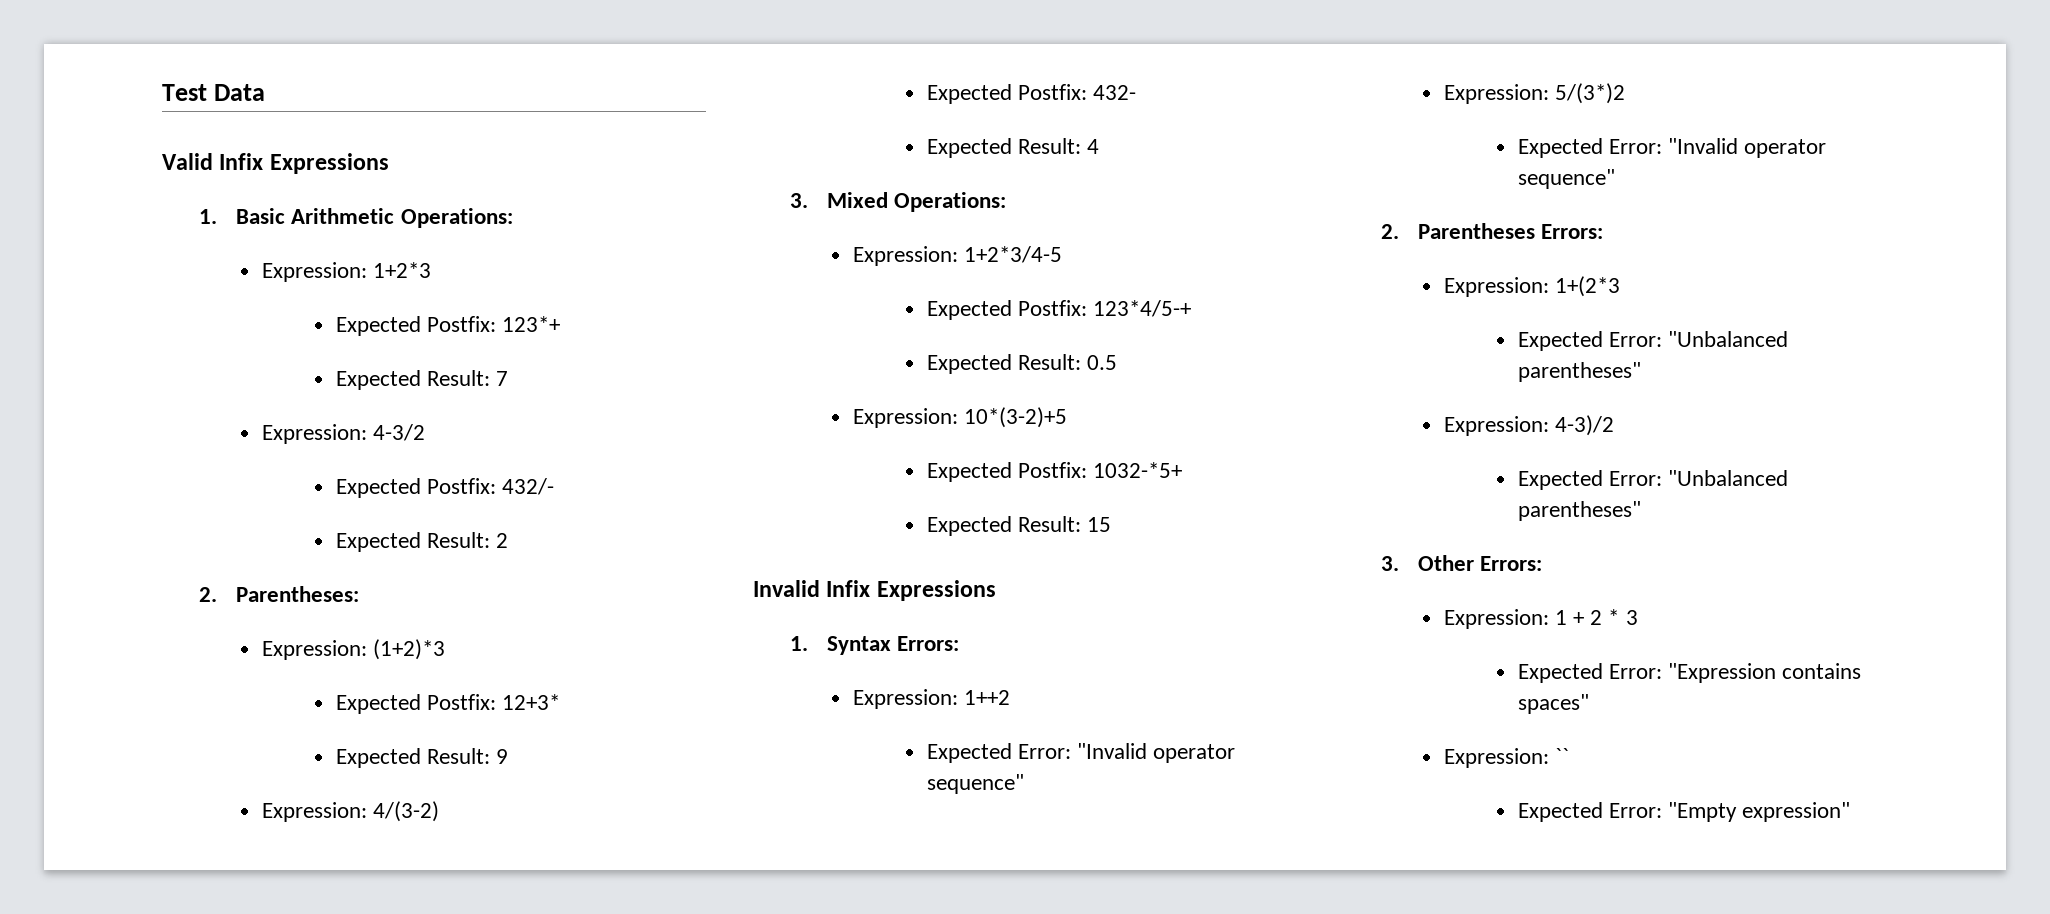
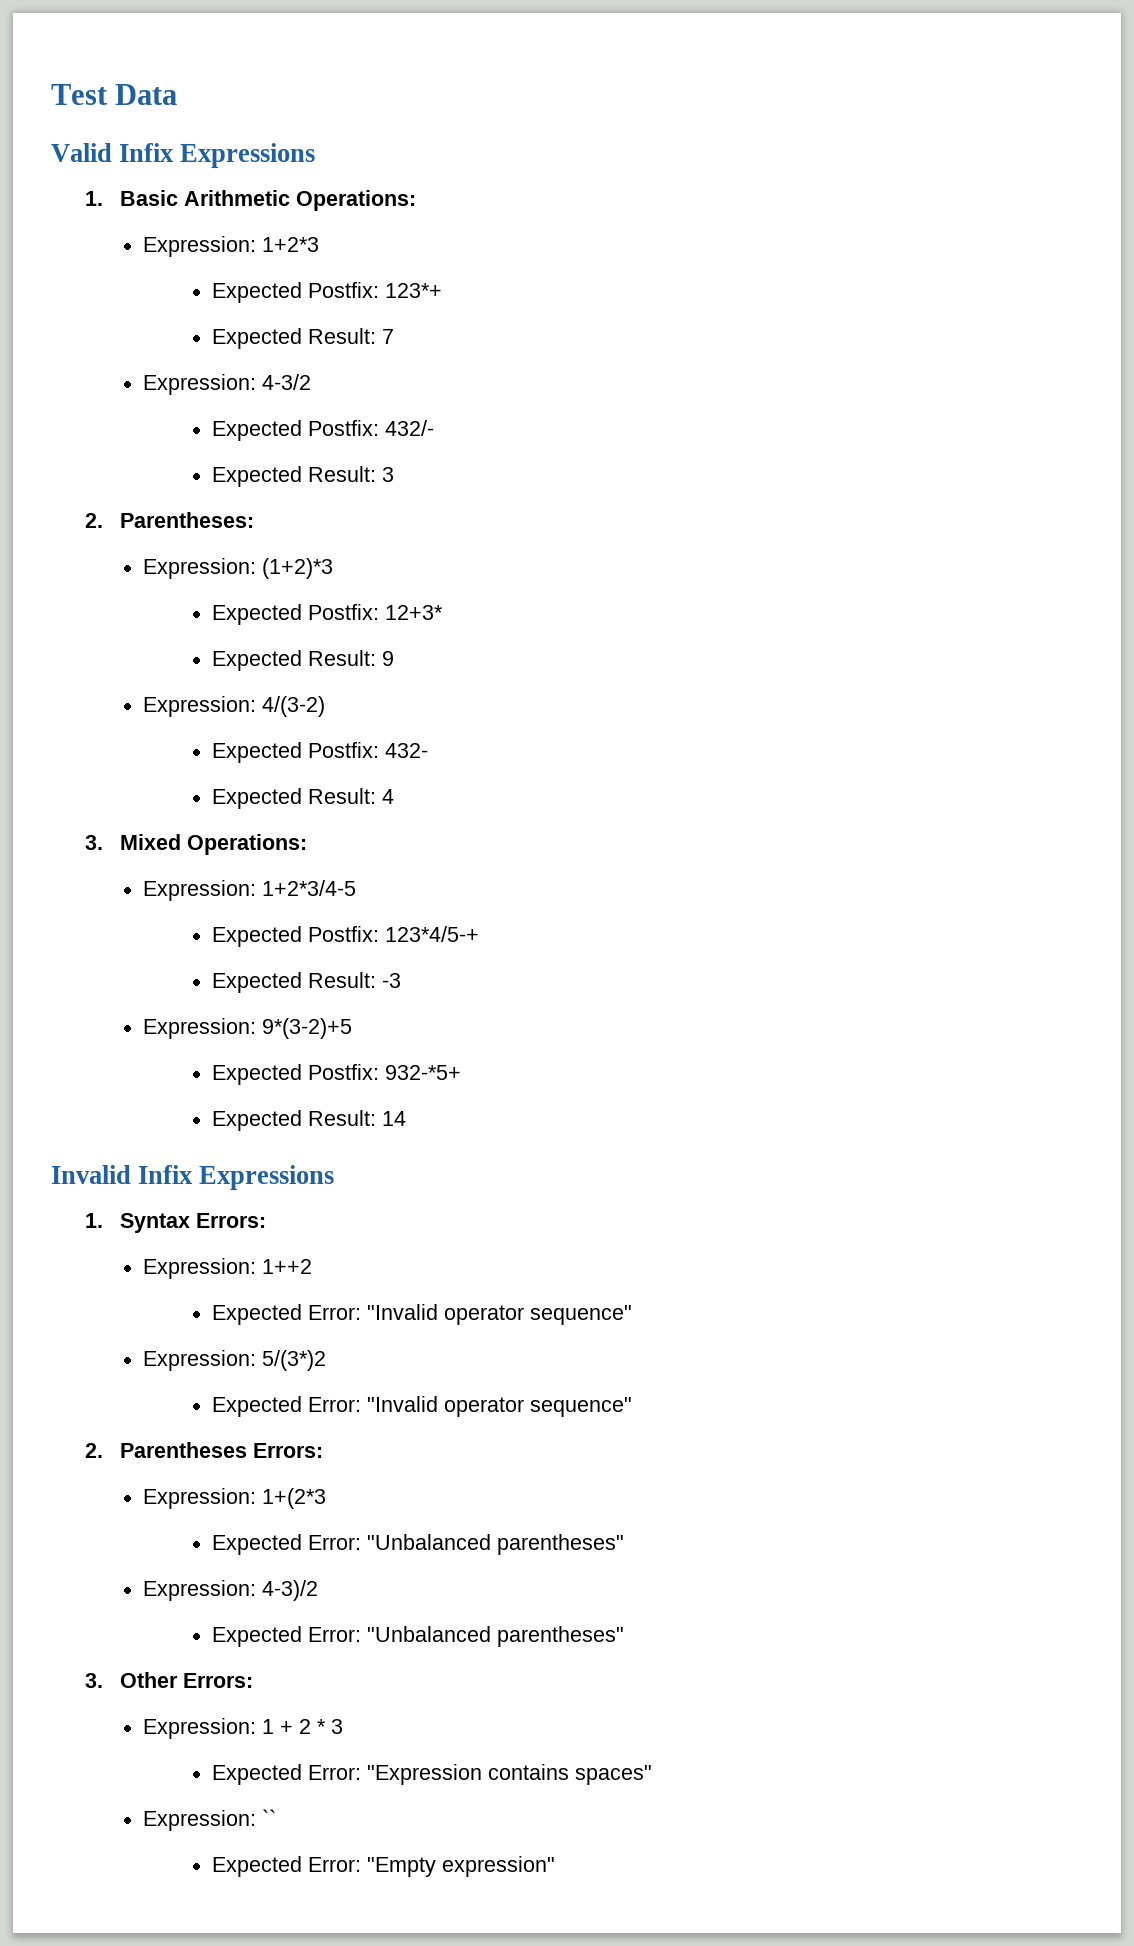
[496,533,509,548] 2 -> [381,467,394,482] 3
[1087,355,1118,370] [852,407,1067,428] [926,462,1183,482] [926,516,1112,536] 0.5 // Expression: 10*(3-2)+5 // Expected Postfix: 1032-*5+ // Expected Result: 15 -> [381,973,401,988] [143,1018,353,1039] [211,1064,461,1085] [211,1110,406,1131] -3 // Expression: 9*(3-2)+5 // Expected Postfix: 932-*5+ // Expected Result: 14

